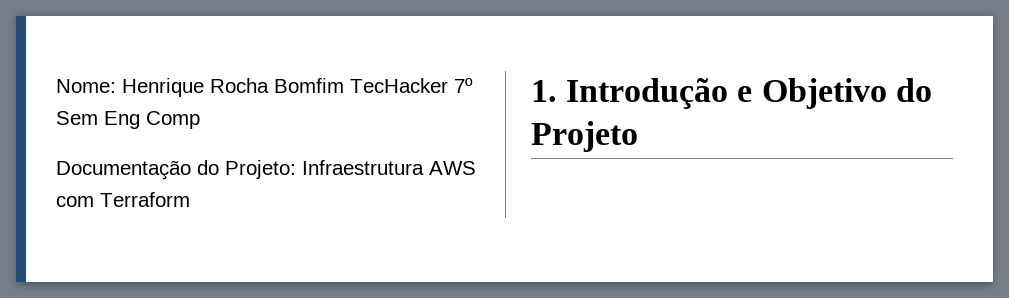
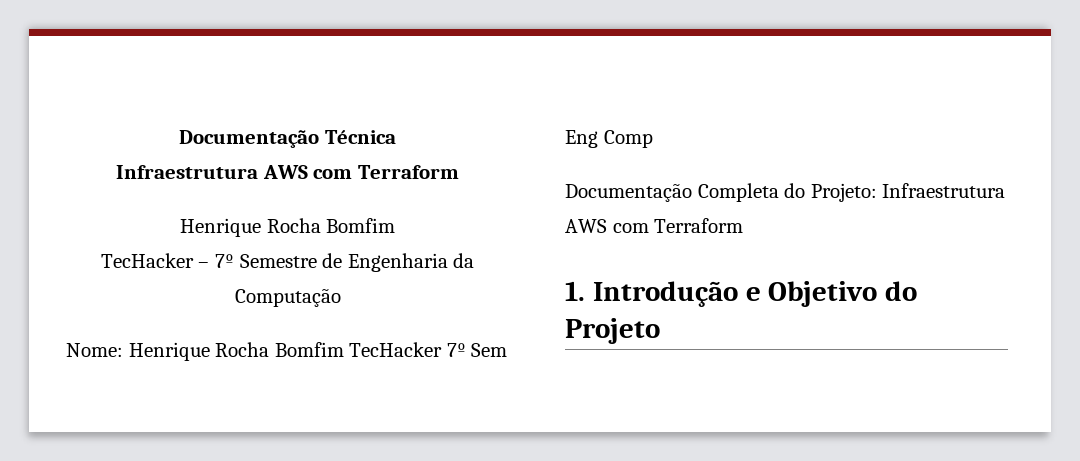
(56, 86) none -> [179,130,396,148] [116,165,459,179] [179,218,396,237] [100,253,475,272] [234,288,341,307] Documentação Técnica // Infraestrutura AWS com Terraform // Henrique Rocha Bomfim // TecHacker – 7º Semestre de Engenharia da Computação //
(191, 170) none -> [697,183,779,202] Completa

